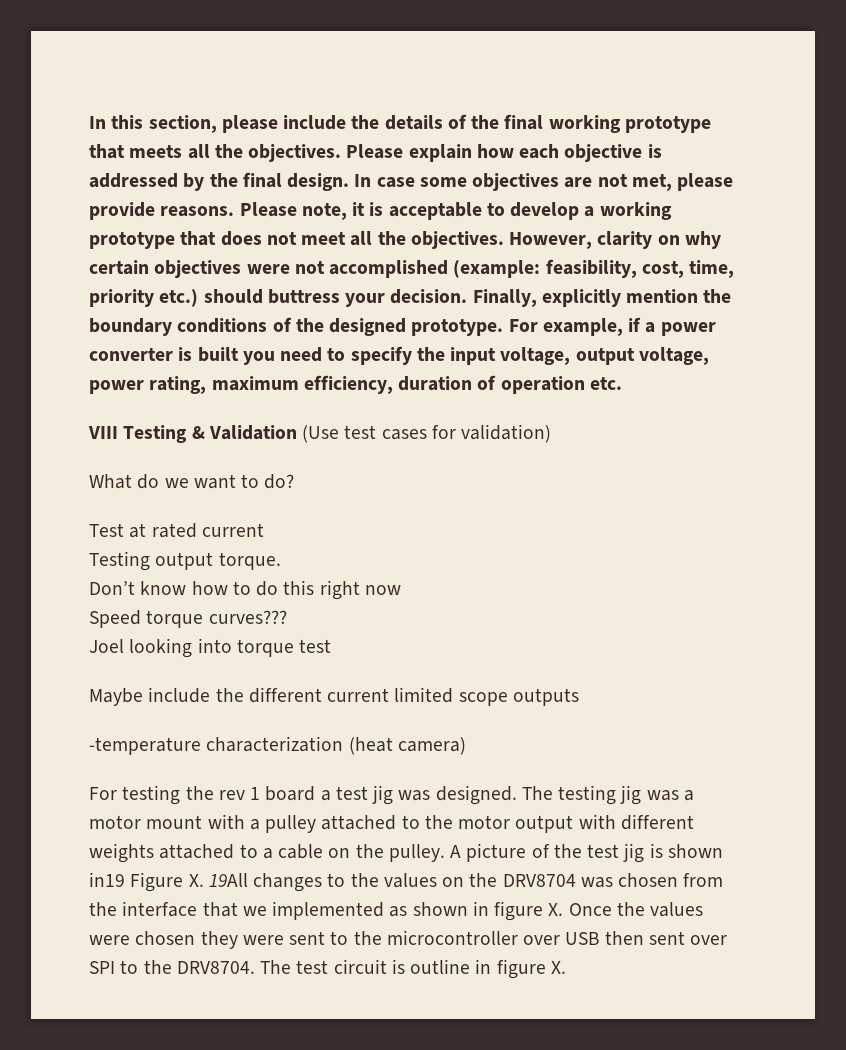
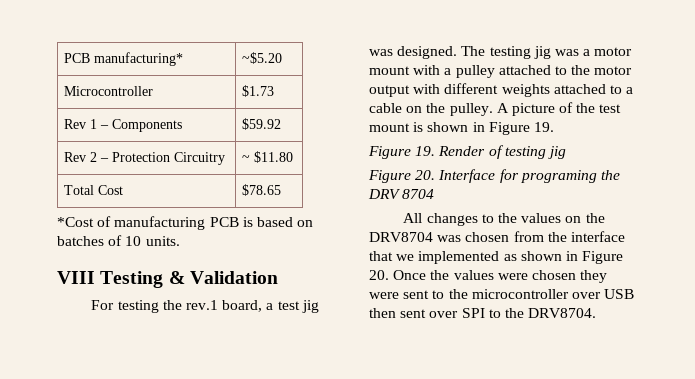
[89,114,711,133] [89,144,662,162] [89,172,734,191] [89,202,672,220] [89,231,721,249] [89,259,735,278] [89,289,732,307] [89,317,716,336] [89,346,709,365] [89,375,622,394] [88,424,552,443] [89,474,295,489] [89,523,264,538] [89,551,281,571] [89,580,401,600] [89,610,287,628] [89,638,332,658] [89,687,579,706] [89,736,466,755] In this section, please include the details of the final working prototype that meets all the objectives. Please explain how each objective is addressed by the final design. In case some objectives are not met, please provide reasons. Please note, it is acceptable to develop a working prototype that does not meet all the objectives. However, clarity on why certain objectives were not accomplished (example: feasibility, cost, time, priority etc.) should buttress your decision. Finally, explicitly mention the boundary conditions of the designed prototype. For example, if a power converter is built you need to specify the input voltage, output voltage, power rating, maximum efficiency, duration of operation etc. // VIII Testing & Validation (Use test cases for validation) // What do we want to do? // Test at rated current // Testing output torque. // Don’t know how to do this right now // Speed torque curves??? // Joel looking into torque test // Maybe include the different current limited scope outputs // -temperature characterization (heat camera) -> [63,52,183,66] [241,52,282,64] [63,86,153,96] [241,85,274,97] [63,119,182,132] [241,118,281,130] [63,152,225,165] [241,151,293,163] [63,185,123,195] [241,184,281,196] [57,216,314,230] [57,235,180,246] [57,271,278,288] PCB manufacturing* | ~$5.20 // Microcontroller | $1.73 // Rev 1 – Components | $59.92 // Rev 2 – Protection Circuitry | ~ $11.80 // Total Cost | $78.65 // *Cost of manufacturing PCB is based on batches of 10 units. // VIII Testing & Validation
[218,786,316,801] rev 1 board -> [185,300,263,312] rev.1 board,
[623,843,645,863] jig -> [369,123,410,132] mount
[89,872,248,892] in19 Figure X. 19All -> [472,122,554,135] [368,145,566,159] [368,169,620,183] [368,189,435,199] [403,213,423,223] in Figure 19. // Figure 19. Render of testing jig // Figure 20. Interface for programing the DRV 8704 // All
[494,901,564,921] figure X. -> [582,251,624,264] [369,270,389,280] Figure 20.
[260,959,566,979] The test circuit is outline in figure X. -> (597, 313) none

